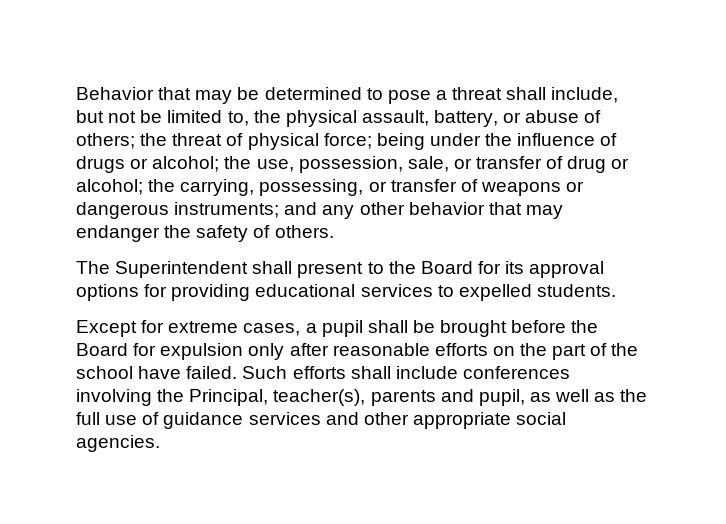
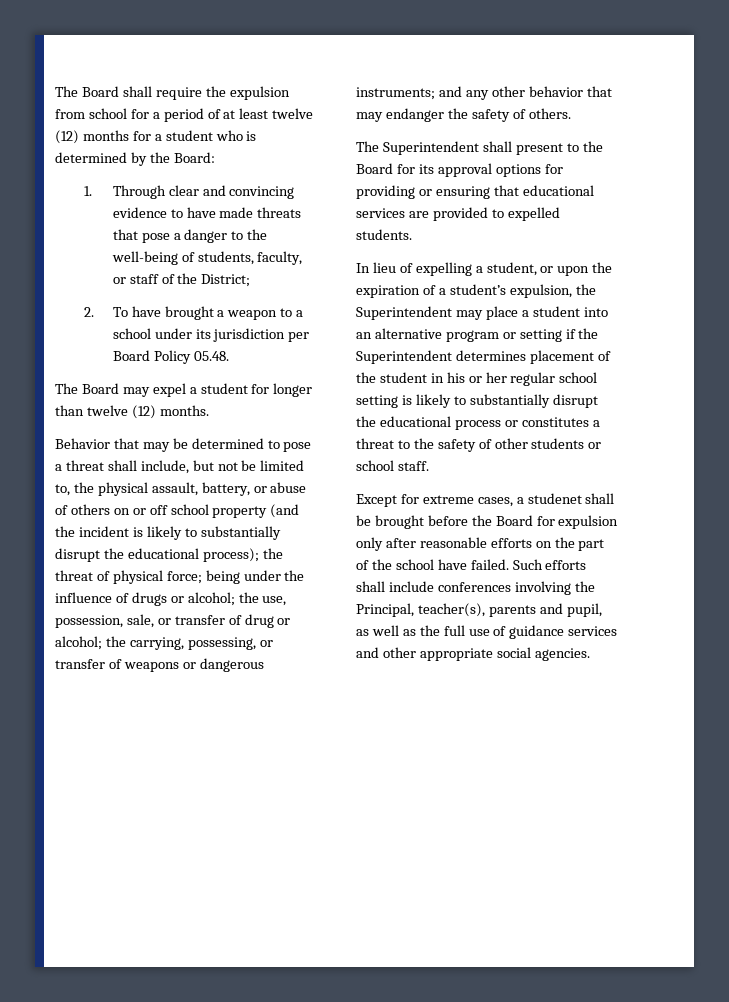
(76, 93) none -> [55,86,290,100] [55,108,314,122] [55,130,257,144] [55,152,215,166] [83,185,295,199] [112,207,302,218] [112,229,268,243] [111,251,303,265] [112,273,251,287] [83,306,304,320] [112,328,310,342] [112,350,229,364] [55,383,313,397] [55,405,209,419] The Board shall require the expulsion from school for a period of at least twelve (12) months for a student who is determined by the Board: // 1. Through clear and convincing evidence to have made threats that pose a danger to the well-being of students, faculty, or staff of the District; // 2. To have brought a weapon to a school under its jurisdiction per Board Policy 05.48. // The Board may expel a student for longer than twelve (12) months. //
[76,133,135,149] others; -> [70,504,300,518] [55,526,281,540] [55,548,259,562] others on or off school property (and the incident is likely to substantially disrupt the educational process);
[255,284,616,301] educational services to expelled students. -> [418,185,594,199] [356,207,560,221] [356,229,412,240] [356,262,613,276] [356,284,596,298] [356,306,608,320] [356,328,599,342] [356,350,611,364] [356,372,598,386] [356,394,598,408] [356,416,600,430] [356,438,602,452] [356,460,429,471] or ensuring that educational services are provided to expelled students. // In lieu of expelling a student, or upon the expiration of a student’s expulsion, the Superintendent may place a student into an alternative program or setting if the Superintendent determines placement of the student in his or her regular school setting is likely to substantially disrupt the educational process or constitutes a threat to the safety of other students or school staff.
[321,320,363,337] pupil -> [527,493,582,504] studenet

